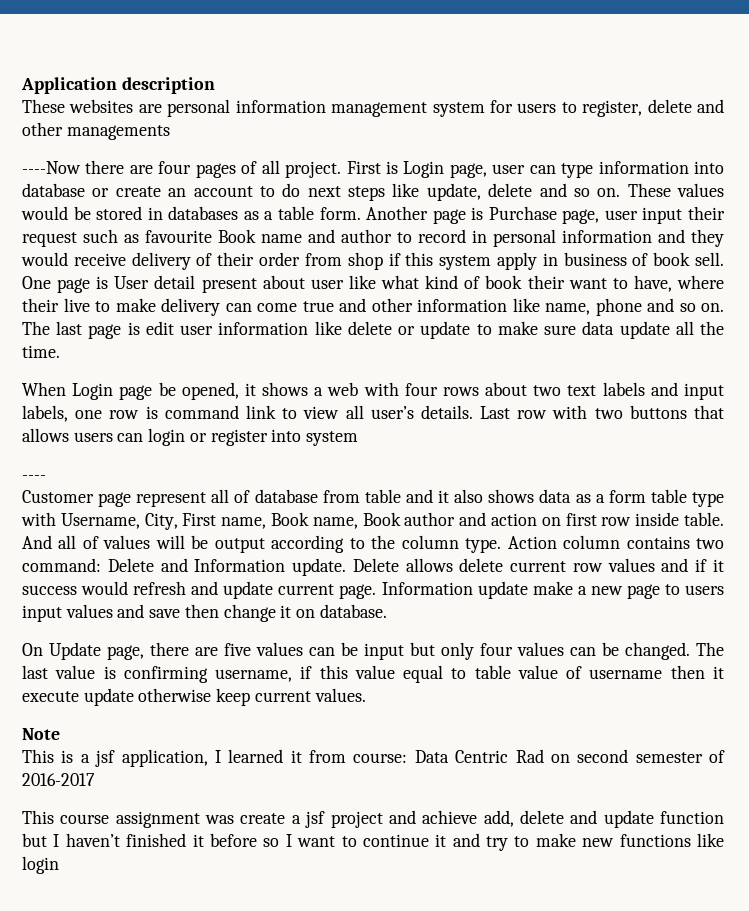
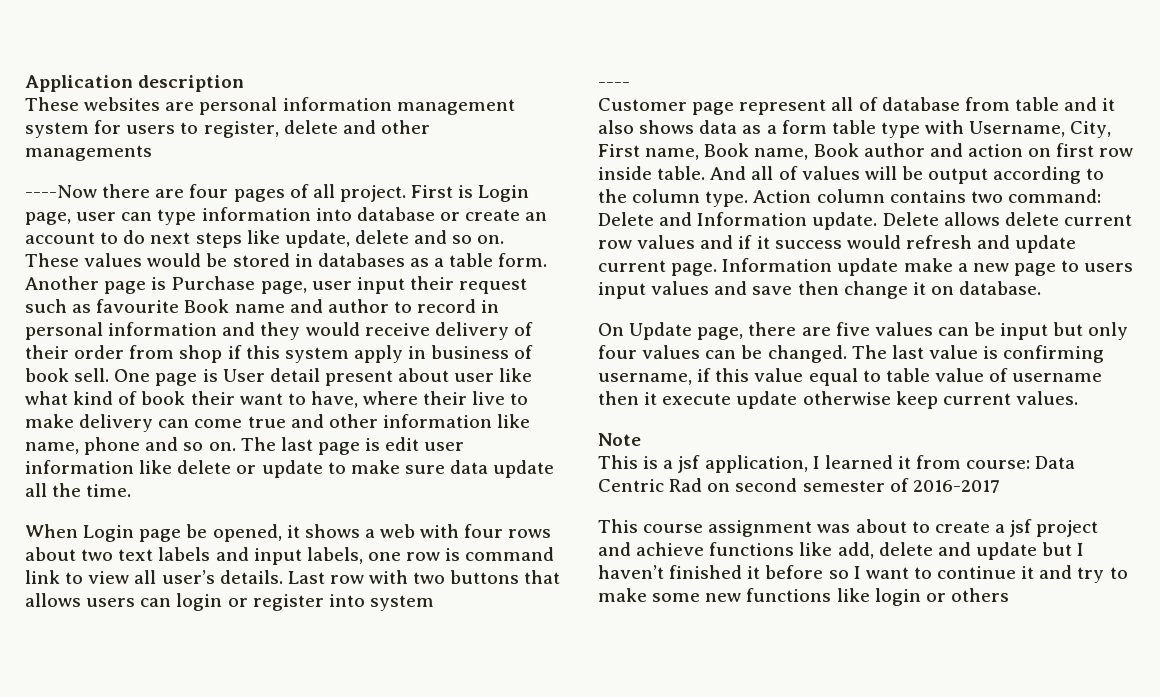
(235, 819) none -> [855,519,930,533] about to
(478, 817) none -> [709,542,833,556] functions like
[660,811,724,824] function -> (1037, 551) none
(576, 840) none -> [652,593,701,602] some
(59, 865) none -> [925,588,1009,602] or others

